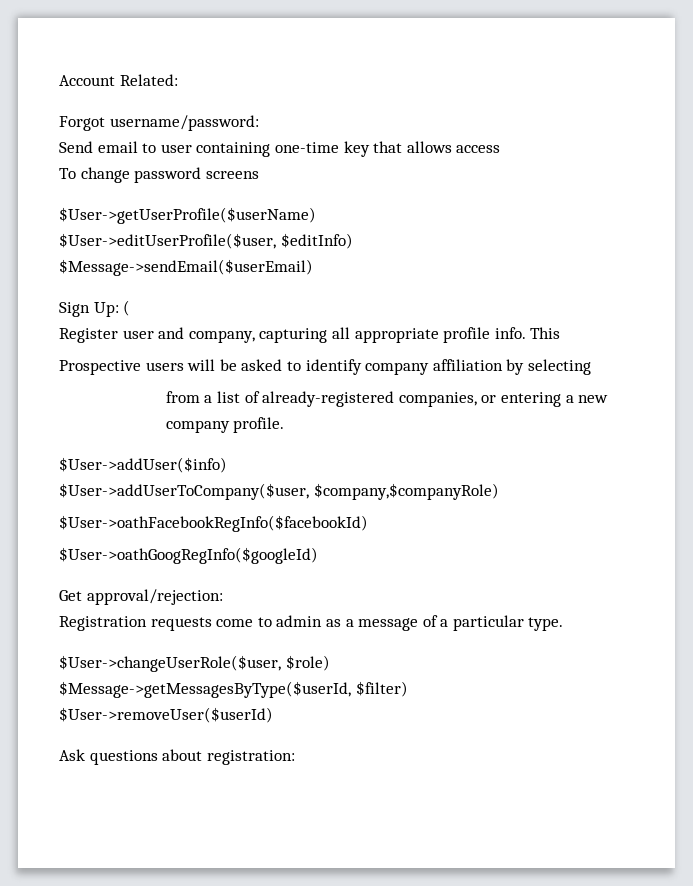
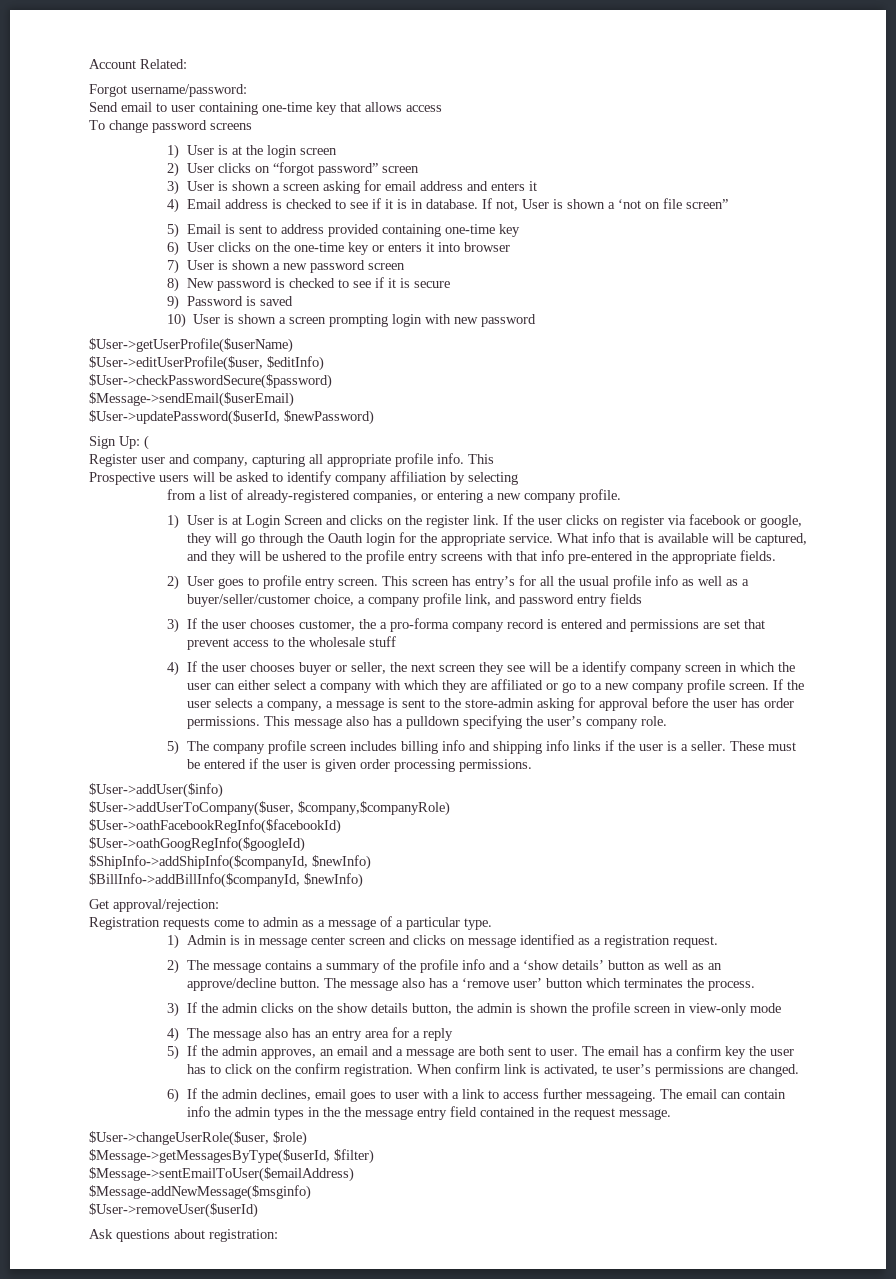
(259, 175) none -> [167,144,337,159] [167,162,419,177] [167,180,537,195] [167,198,728,213] [167,223,520,238] [167,241,510,256] [167,259,405,274] [167,277,450,292] [167,295,293,310] [167,313,537,328] // 1) User is at the login screen // 2) User clicks on “forgot password” screen // 3) User is shown a screen asking for email address and enters it // 4) Email address is checked to see if it is in database. If not, User is shown a ‘not on file screen” // 5) Email is sent to address provided containing one-time key // 6) User clicks on the one-time key or enters it into browser // 7) User is shown a new password screen // 8) New password is checked to see if it is secure // 9) Password is saved // 10) User is shown a screen prompting login with new password
(353, 241) none -> [89,374,332,389] // $User->checkPasswordSecure($password)
(313, 267) none -> [89,410,374,425] // $User->updatePassword($userId, $newPassword)
(285, 425) none -> [167,514,802,529] [186,532,807,546] [186,550,776,564] [167,575,749,590] [186,593,642,607] [167,618,765,633] [186,636,396,650] [167,661,795,676] [186,679,804,693] [186,697,794,711] [186,715,667,729] [167,740,796,755] [186,758,532,772] // 1) User is at Login Screen and clicks on the register link. If the user clicks on register via facebook or google, they will go through the Oauth login for the appropriate service. What info that is available will be captured, and they will be ushered to the profile entry screens with that info pre-entered in the appropriate fields. // 2) User goes to profile entry screen. This screen has entry’s for all the usual profile info as well as a buyer/seller/customer choice, a company profile link, and password entry fields // 3) If the user chooses customer, the a pro-forma company record is entered and permissions are set that prevent access to the wholesale stuff // 4) If the user chooses buyer or seller, the next screen they see will be a identify company screen in which the user can either select a company with which they are affiliated or go to a new company profile screen. If the user selects a company, a message is sent to the store-admin asking for approval before the user has order permissions. This message also has a pulldown specifying the user’s company role. // 5) The company profile screen includes billing info and shipping info links if the user is a seller. These must be entered if the user is given order processing permissions.
(318, 555) none -> [89,855,371,870] [89,873,363,888] // $ShipInfo->addShipInfo($companyId, $newInfo) // $BillInfo->addBillInfo($companyId, $newInfo)
(564, 624) none -> [167,934,718,949] [167,959,722,974] [186,978,755,991] [167,1002,781,1017] [167,1027,453,1042] [167,1045,794,1060] [186,1063,799,1077] [167,1088,786,1103] [186,1106,671,1120] // 1) Admin is in message center screen and clicks on message identified as a registration request. // 2) The message contains a summary of the profile info and a ‘show details’ button as well as an approve/decline button. The message also has a ‘remove user’ button which terminates the process. // 3) If the admin clicks on the show details button, the admin is shown the profile screen in view-only mode // 4) The message also has an entry area for a reply // 5) If the admin approves, an email and a message are both sent to user. The email has a confirm key the user has to click on the confirm registration. When confirm link is activated, te user’s permissions are changed. // 6) If the admin declines, email goes to user with a link to access further messageing. The email can contain info the admin types in the the message entry field contained in the request message.
(408, 689) none -> [89,1167,354,1182] [89,1185,311,1200] // $Message->sentEmailToUser($emailAddress) // $Message-addNewMessage($msginfo)

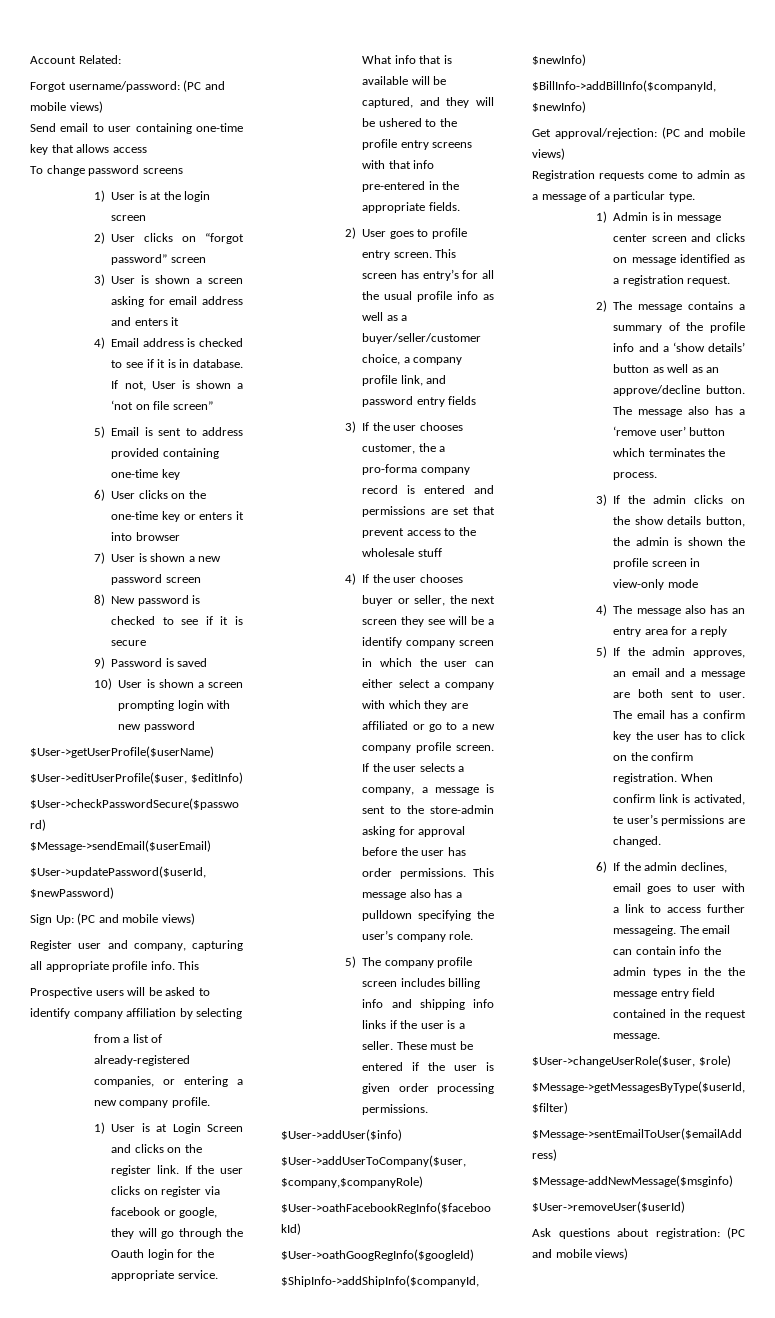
(247, 90) none -> [183,80,225,92] [30,101,103,113] (PC and mobile views)
[144,435,149,450] ( -> [77,913,195,925] (PC and mobile views)
(219, 905) none -> [661,127,745,139] [532,148,565,160] (PC and mobile views)
(278, 1235) none -> [727,1227,745,1239] [532,1248,629,1260] (PC and mobile views)

